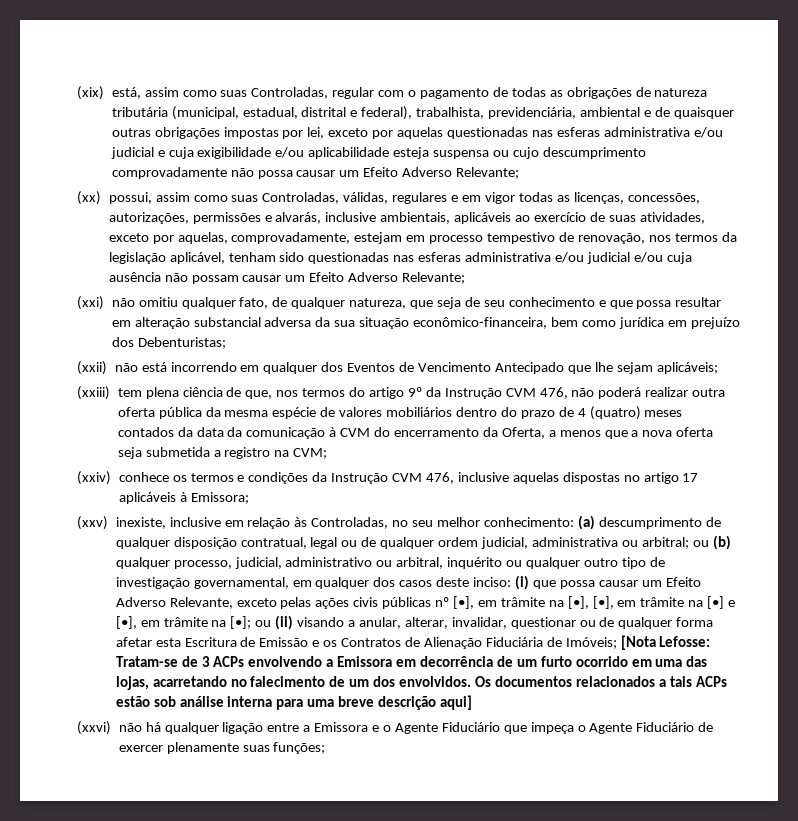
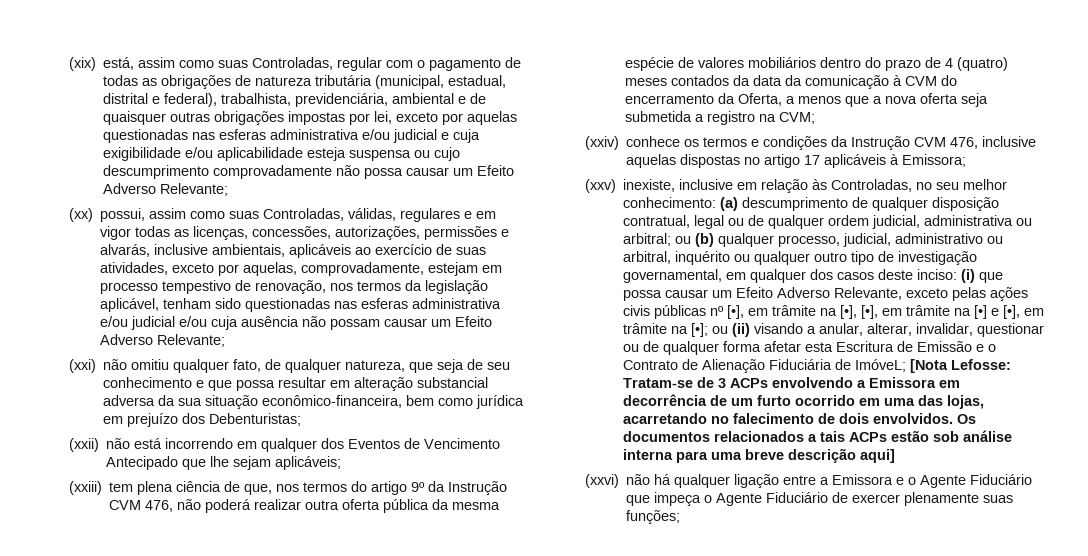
[323,638,402,647] os Contratos -> [987,344,996,352] [622,360,678,370] o Contrato
[565,637,617,649] Imóveis; -> [854,359,906,372] ImóveL;
[349,676,396,687] um dos -> [838,413,869,424] dois

